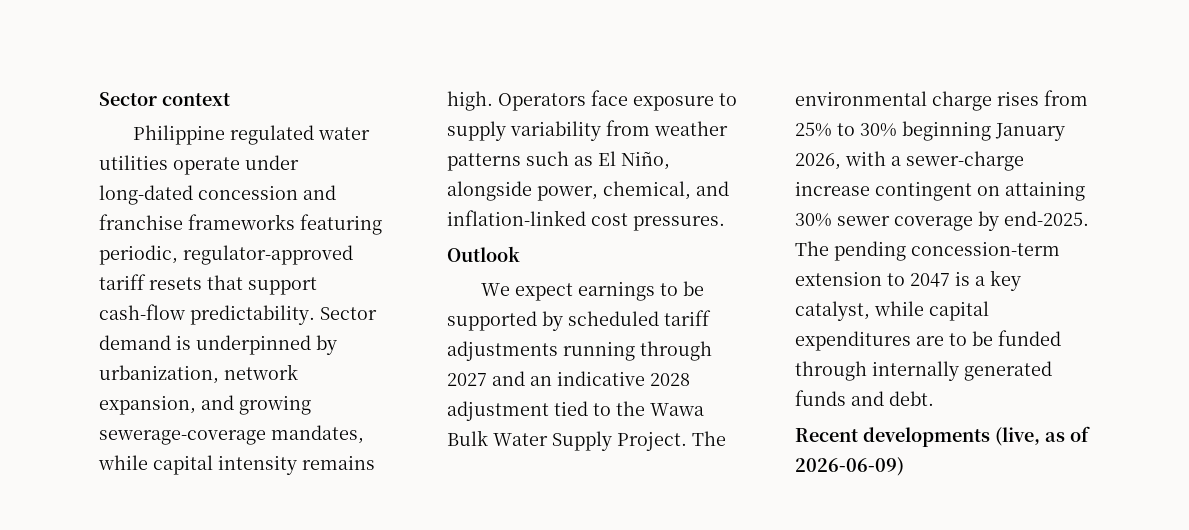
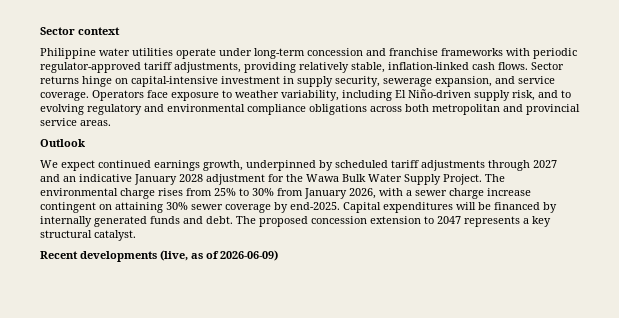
[230,125,315,145] regulated -> (96, 53) none
[99,185,193,205] long-dated -> [254,48,305,59] long-term
[300,214,382,235] [99,245,353,265] [99,274,317,295] [99,304,377,325] [99,335,337,355] [99,364,298,384] [99,395,311,415] [99,425,364,445] [98,455,375,475] [447,90,737,111] [447,120,728,141] [447,151,670,171] [447,181,729,201] [447,210,725,231] featuring periodic, regulator-approved tariff resets that support cash-flow predictability. Sector demand is underpinned by urbanization, network expansion, and growing sewerage-coverage mandates, while capital intensity remains high. Operators face exposure to supply variability from weather patterns such as El Niño, alongside power, chemical, and inflation-linked cost pressures. -> [506,48,577,59] [40,62,564,73] [40,76,555,87] [40,89,571,101] [40,104,580,115] [40,118,111,126] with periodic regulator-approved tariff adjustments, providing relatively stable, inflation-linked cash flows. Sector returns hinge on capital-intensive investment in supply security, sewerage expansion, and service coverage. Operators face exposure to weather variability, including El Niño-driven supply risk, and to evolving regulatory and environmental compliance obligations across both metropolitan and provincial service areas.
[578,281,705,301] [447,311,537,331] earnings to be supported -> [98,160,316,171] continued earnings growth, underpinned
[563,341,635,361] running -> (485, 165) none
(645, 378) none -> [134,174,177,185] January
[554,401,611,416] tied to -> [268,174,284,182] for
[902,121,991,141] beginning -> [277,188,303,196] from
[906,151,1024,171] sewer-charge -> [415,188,484,199] sewer charge
[795,241,1060,261] [795,270,1021,291] [795,301,989,321] [795,330,1061,351] [795,361,867,381] The pending concession-term extension to 2047 is a key catalyst, while capital expenditures are to be funded through -> [343,202,557,213] Capital expenditures will be financed by
(934, 398) none -> [236,216,551,227] [40,230,136,241] The proposed concession extension to 2047 represents a key structural catalyst.

